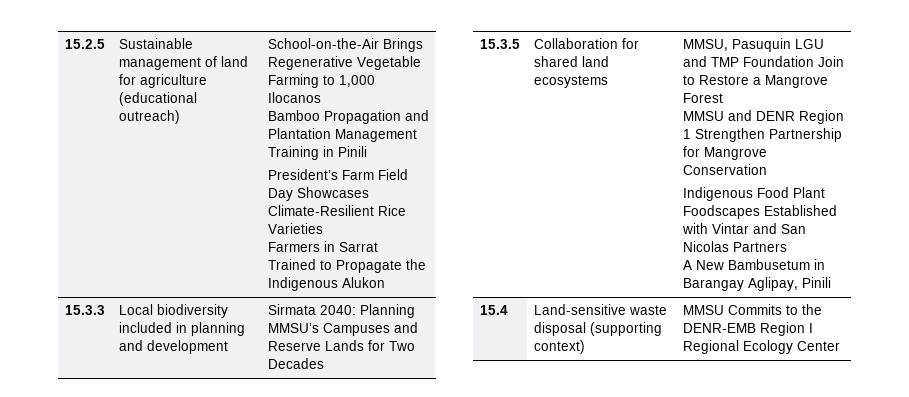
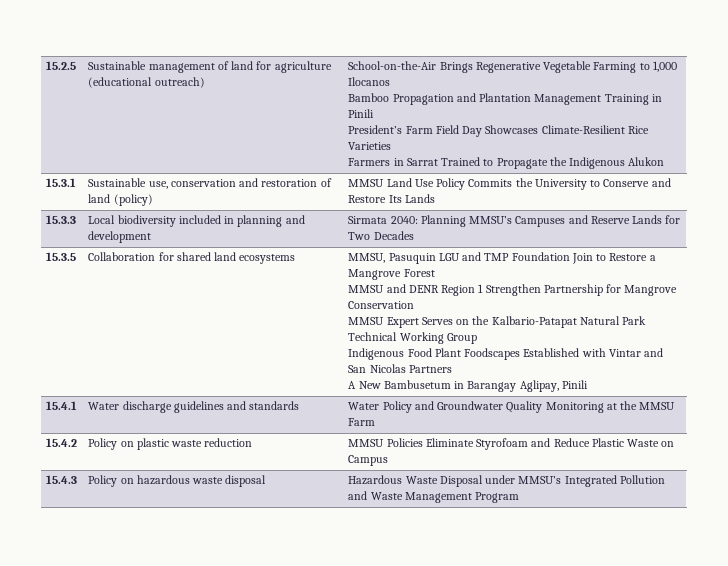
(385, 282) none -> [46,178,77,187] [88,178,332,189] [88,194,153,206] [348,178,671,190] [348,194,435,203] // 15.3.1 | Sustainable use, conservation and restoration of land (policy) | MMSU Land Use Policy Commits the University to Conserve and Restore Its Lands
(767, 169) none -> [348,316,647,328] [348,332,477,344] // MMSU Expert Serves on the Kalbario-Patapat Natural Park Technical Working Group
[479,305,508,315] [533,304,667,315] [533,322,662,336] [533,340,585,354] [682,304,822,315] [682,322,813,336] [682,340,840,354] 15.4 | Land-sensitive waste disposal (supporting context) | MMSU Commits to the DENR-EMB Region I Regional Ecology Center -> [46,401,78,410] [88,401,300,413] [348,401,676,413] [348,418,376,426] [46,438,78,447] [88,438,253,450] [348,438,675,450] [348,455,389,466] [46,475,78,484] [88,475,267,487] [348,475,665,487] [348,491,520,503] 15.4.1 | Water discharge guidelines and standards | Water Policy and Groundwater Quality Monitoring at the MMSU Farm // 15.4.2 | Policy on plastic waste reduction | MMSU Policies Eliminate Styrofoam and Reduce Plastic Waste on Campus // 15.4.3 | Policy on hazardous waste disposal | Hazardous Waste Disposal under MMSU’s Integrated Pollution and Waste Management Program

